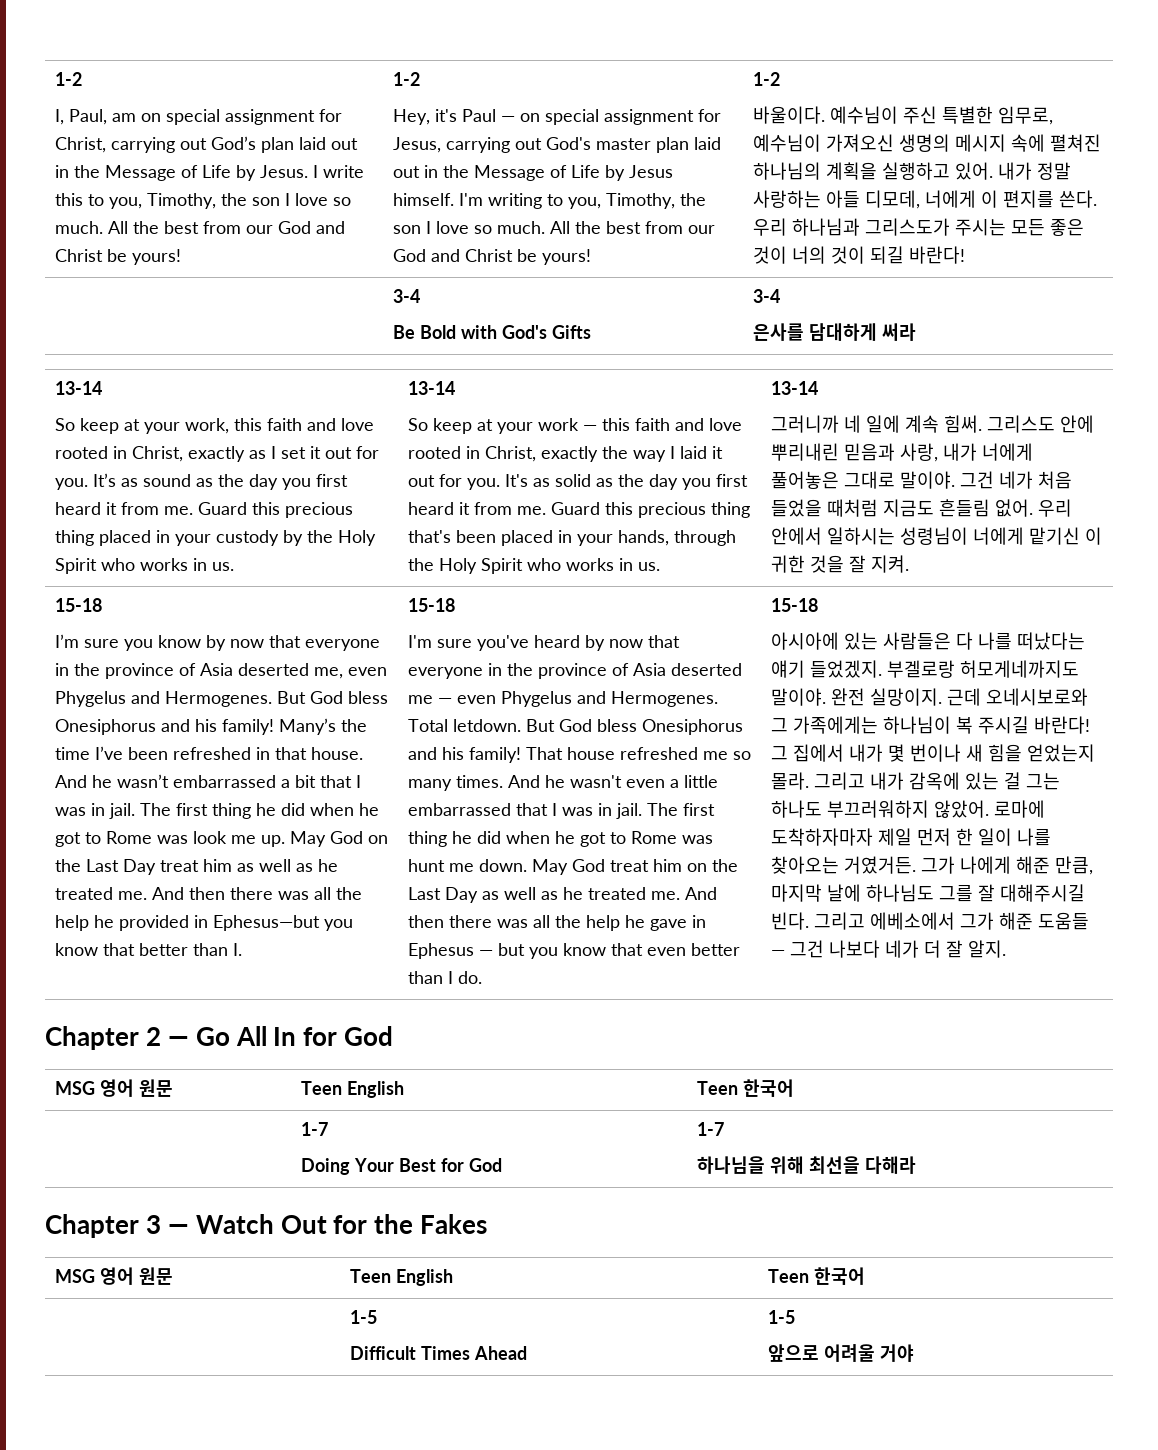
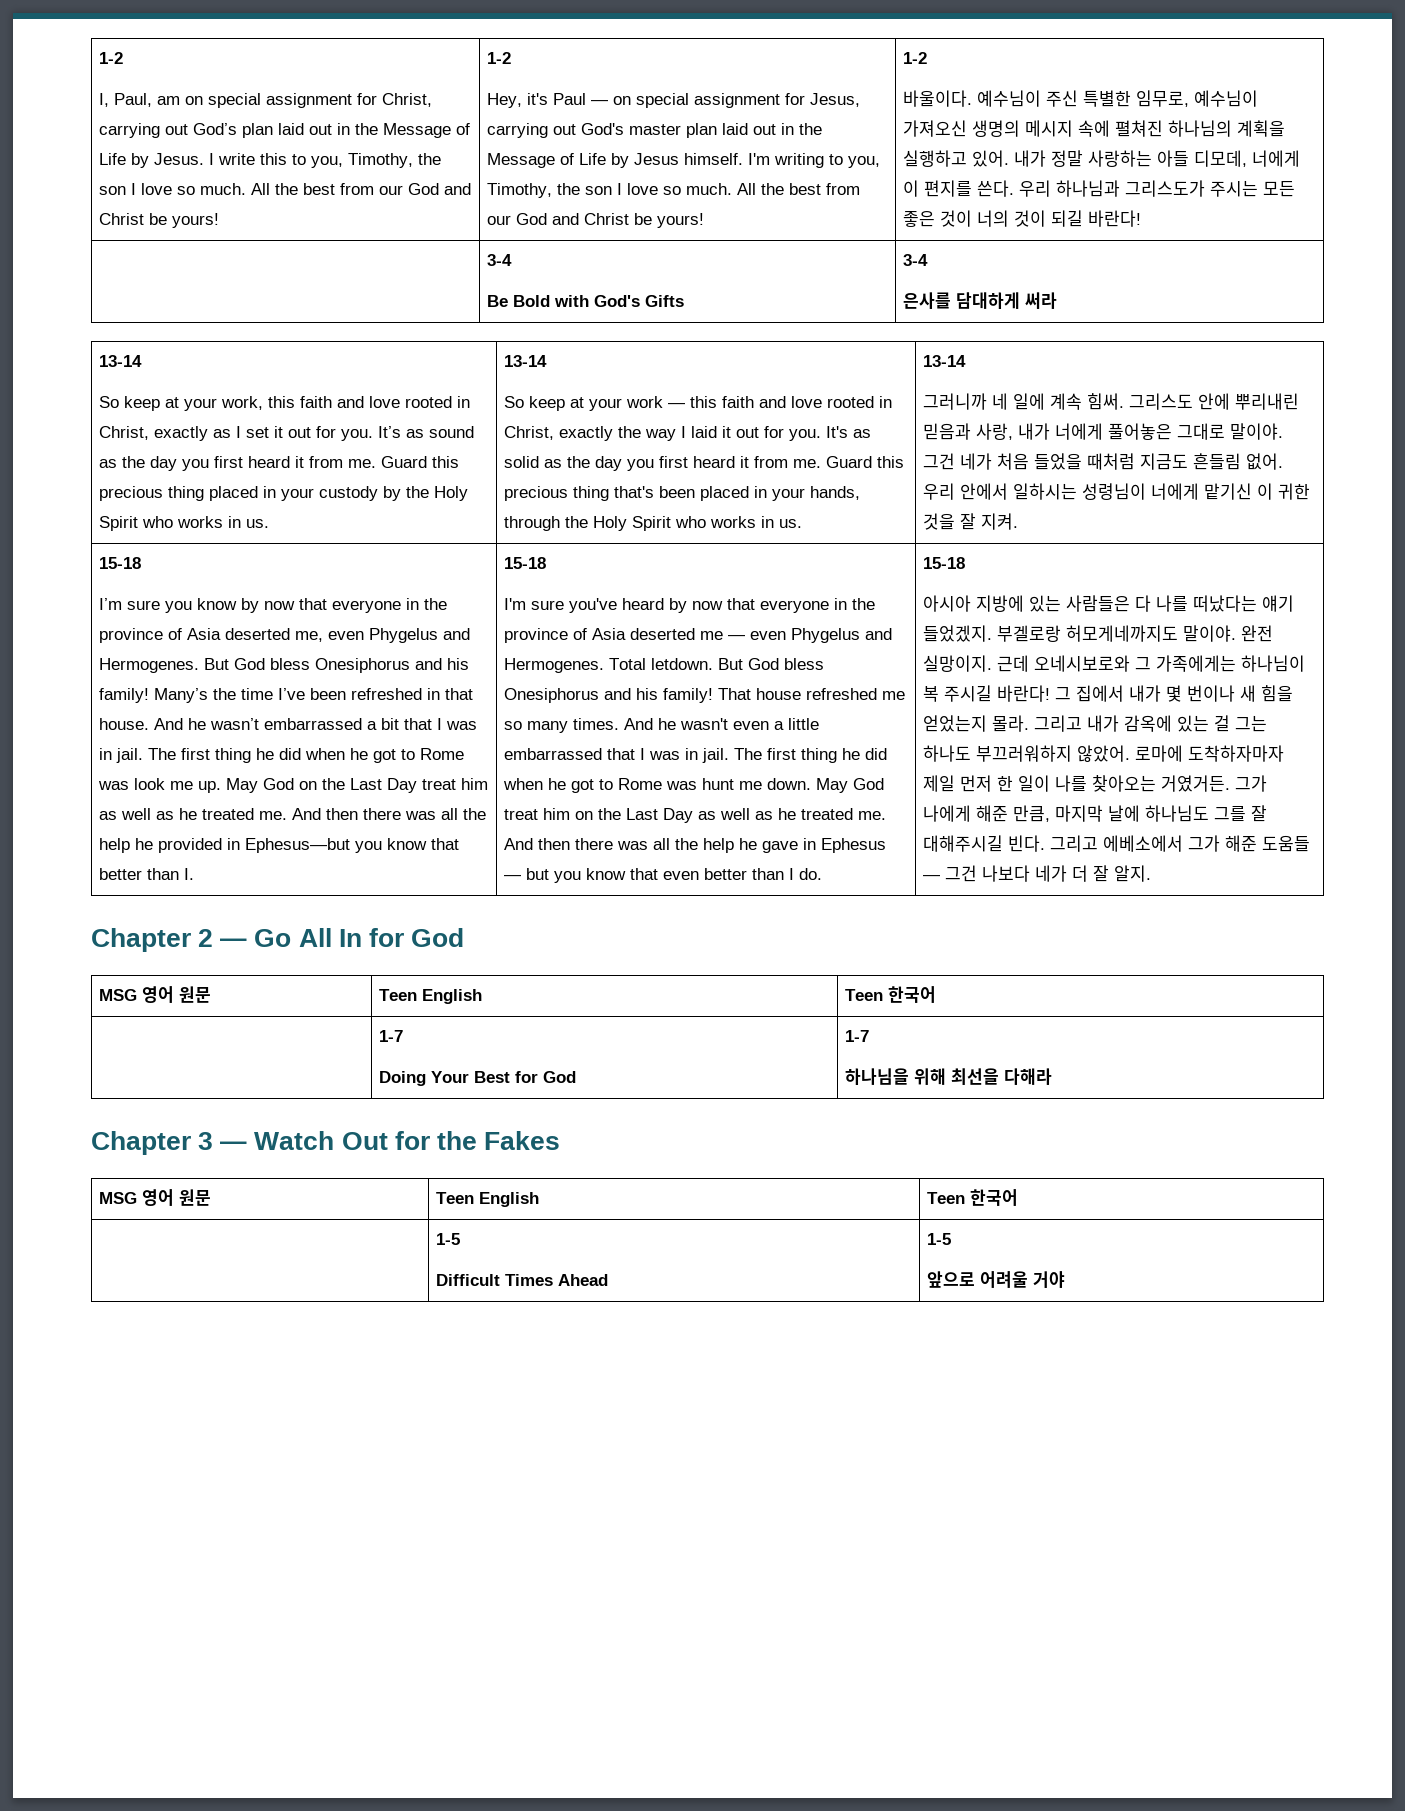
[770,632,839,650] 아시아에 -> [923,595,1025,612] 아시아 지방에

